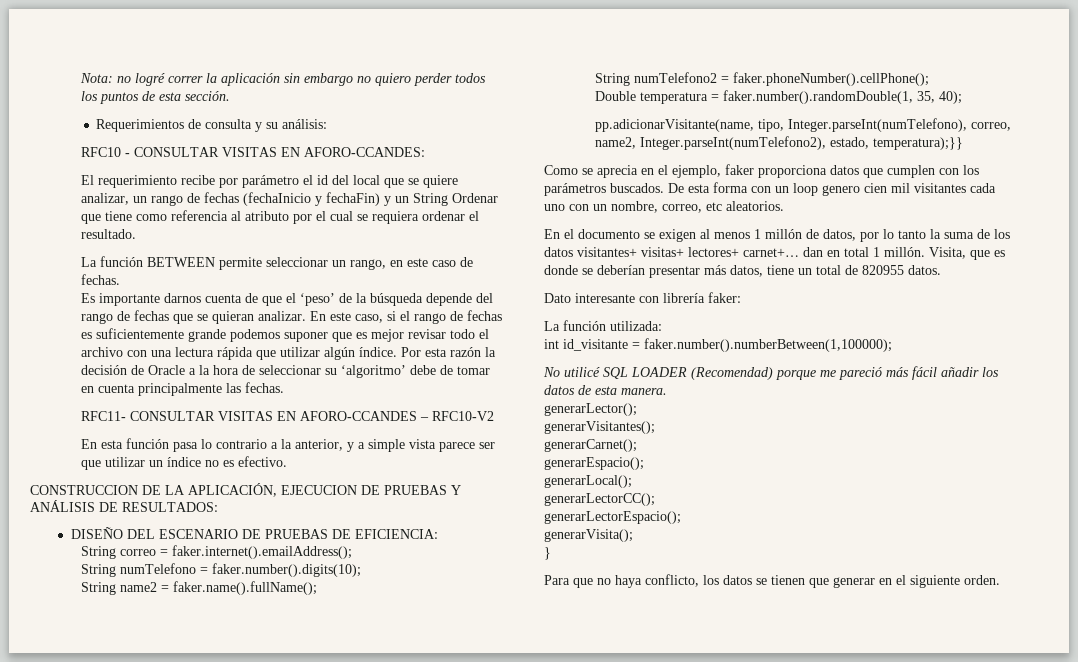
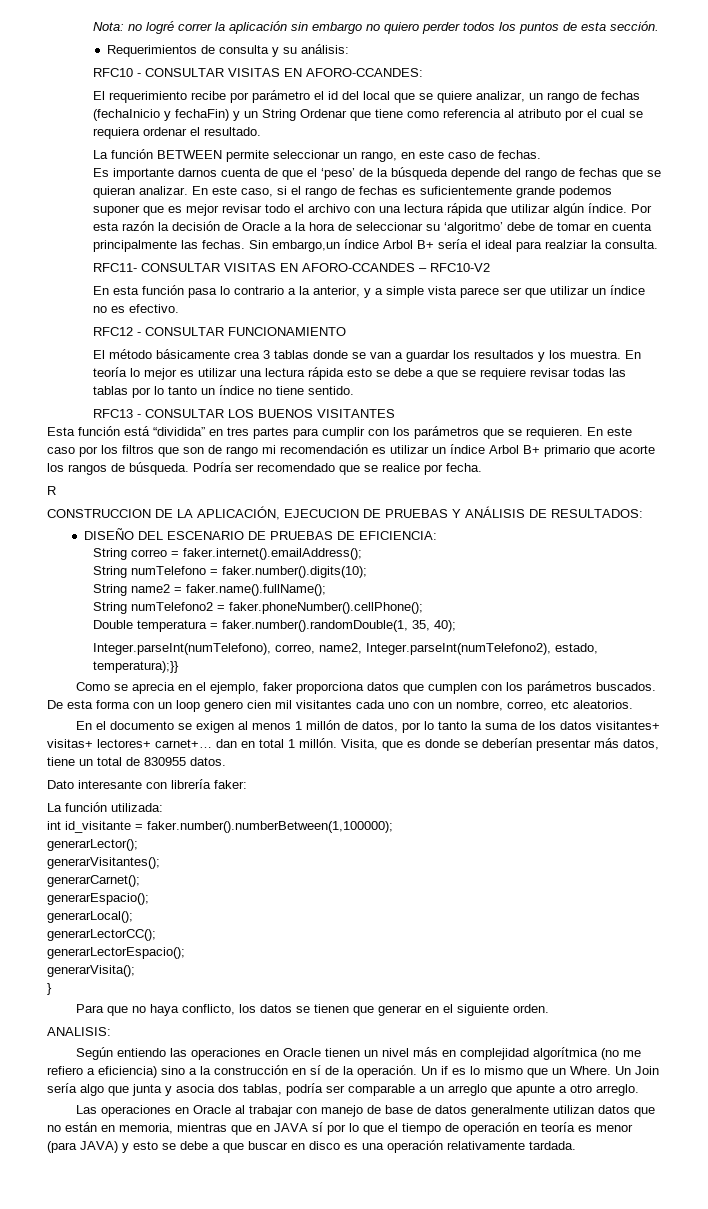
(284, 387) none -> [248,239,658,252] Sin embargo,un índice Arbol B+ sería el ideal para realziar la consulta.
(287, 461) none -> [92,327,346,336] [92,349,641,362] [92,367,626,380] [92,385,354,398] [92,409,395,418] [47,426,632,439] [47,444,655,457] [47,462,482,475] [47,486,56,495] // RFC12 - CONSULTAR FUNCIONAMIENTO // El método básicamente crea 3 tablas donde se van a guardar los resultados y los muestra. En teoría lo mejor es utilizar una lectura rápida esto se debe a que se requiere revisar todas las tablas por lo tanto un índice no tiene sentido. // RFC13 - CONSULTAR LOS BUENOS VISITANTES // Esta función está “dividida” en tres partes para cumplir con los parámetros que se requieren. En este caso por los filtros que son de rango mi recomendación es utilizar un índice Arbol B+ primario que acorte los rangos de búsqueda. Podría ser recomendado que se realice por fecha. // R
[594,119,784,132] pp.adicionarVisitante(name, tipo, -> (456, 626) none
[862,265,904,275] 820955 -> [144,757,186,766] 830955
[543,366,999,380] [544,385,667,395] // No utilicé SQL LOADER (Recomendad) porque me pareció más fácil añadir los datos de esta manera. -> (393, 827) none
(1000, 580) none -> [47,1027,111,1036] [75,1047,641,1060] [47,1065,659,1078] [47,1083,639,1096] [75,1105,655,1117] [47,1122,633,1135] [47,1140,576,1153] // ANALISIS: // Según entiendo las operaciones en Oracle tienen un nivel más en complejidad algorítmica (no me refiero a eficiencia) sino a la construcción en sí de la operación. Un if es lo mismo que un Where. Un Join sería algo que junta y asocia dos tablas, podría ser comparable a un arreglo que apunte a otro arreglo. // Las operaciones en Oracle al trabajar con manejo de base de datos generalmente utilizan datos que no están en memoria, mientras que en JAVA sí por lo que el tiempo de operación en teoría es menor (para JAVA) y esto se debe a que buscar en disco es una operación relativamente tardada.

